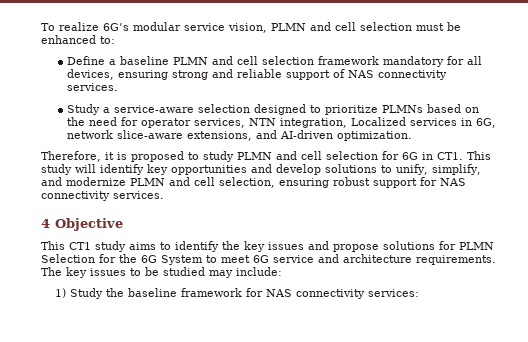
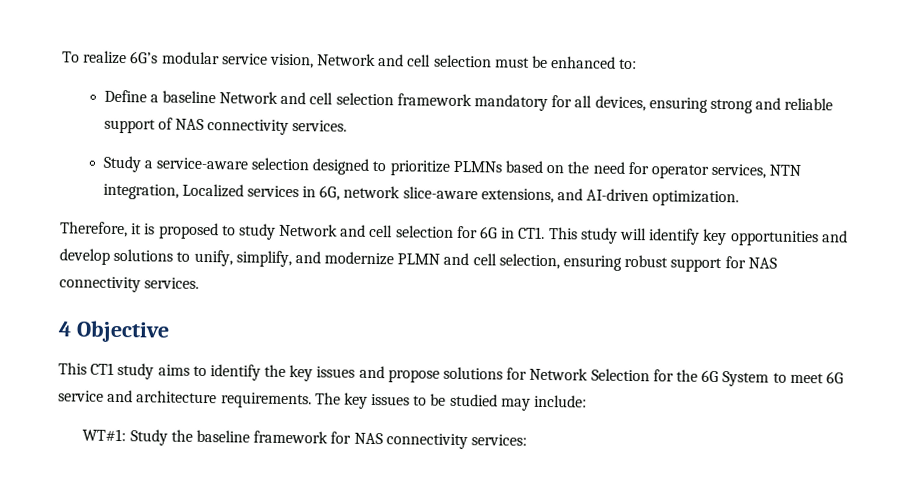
[271,23,306,31] PLMN -> [317,53,377,67] Network
[173,57,209,65] PLMN -> [219,91,279,104] Network
[237,152,272,160] PLMN -> [279,223,339,237] Network
[459,242,494,250] PLMN -> [529,367,589,381] Network
[55,288,67,298] 1) -> [82,428,127,442] WT#1:

